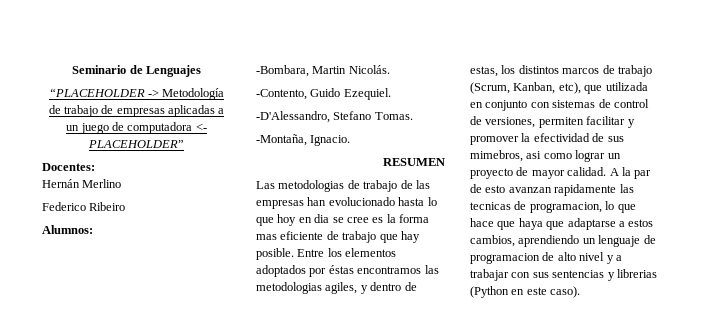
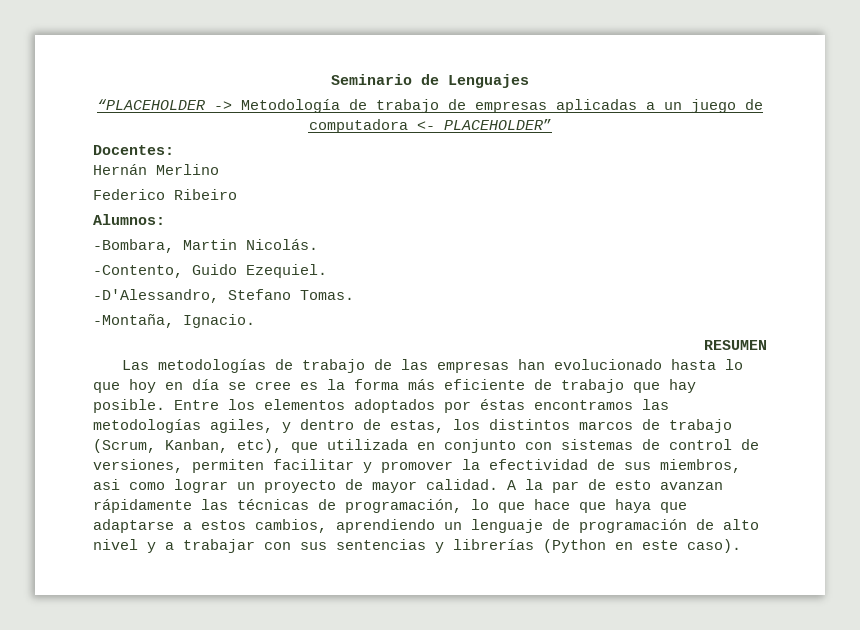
[278,180,345,192] metodologias -> [158,359,267,373] metodologías
[314,214,330,223] dia -> [192,379,219,390] día
[256,234,277,240] mas -> [408,379,435,390] más
[256,282,322,294] metodologias -> [93,419,201,433] metodologías
[470,150,523,162] mimebros, -> [660,459,741,473] miembros,
[554,184,634,196] [470,201,602,213] rapidamente las tecnicas de programacion, -> [93,499,462,513] rápidamente las técnicas de programación,
[470,253,540,264] programacion -> [579,519,687,533] programación
[616,269,657,278] librerias -> [453,539,534,550] librerías

